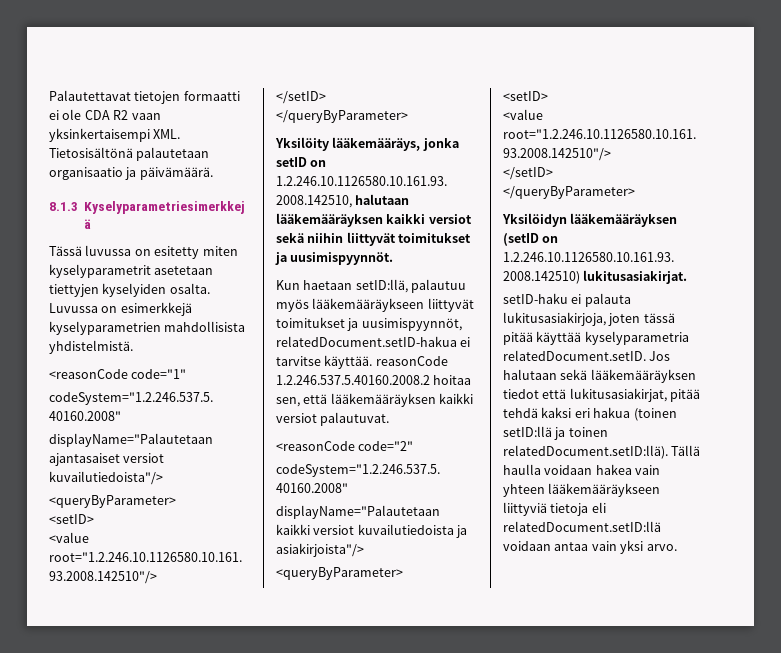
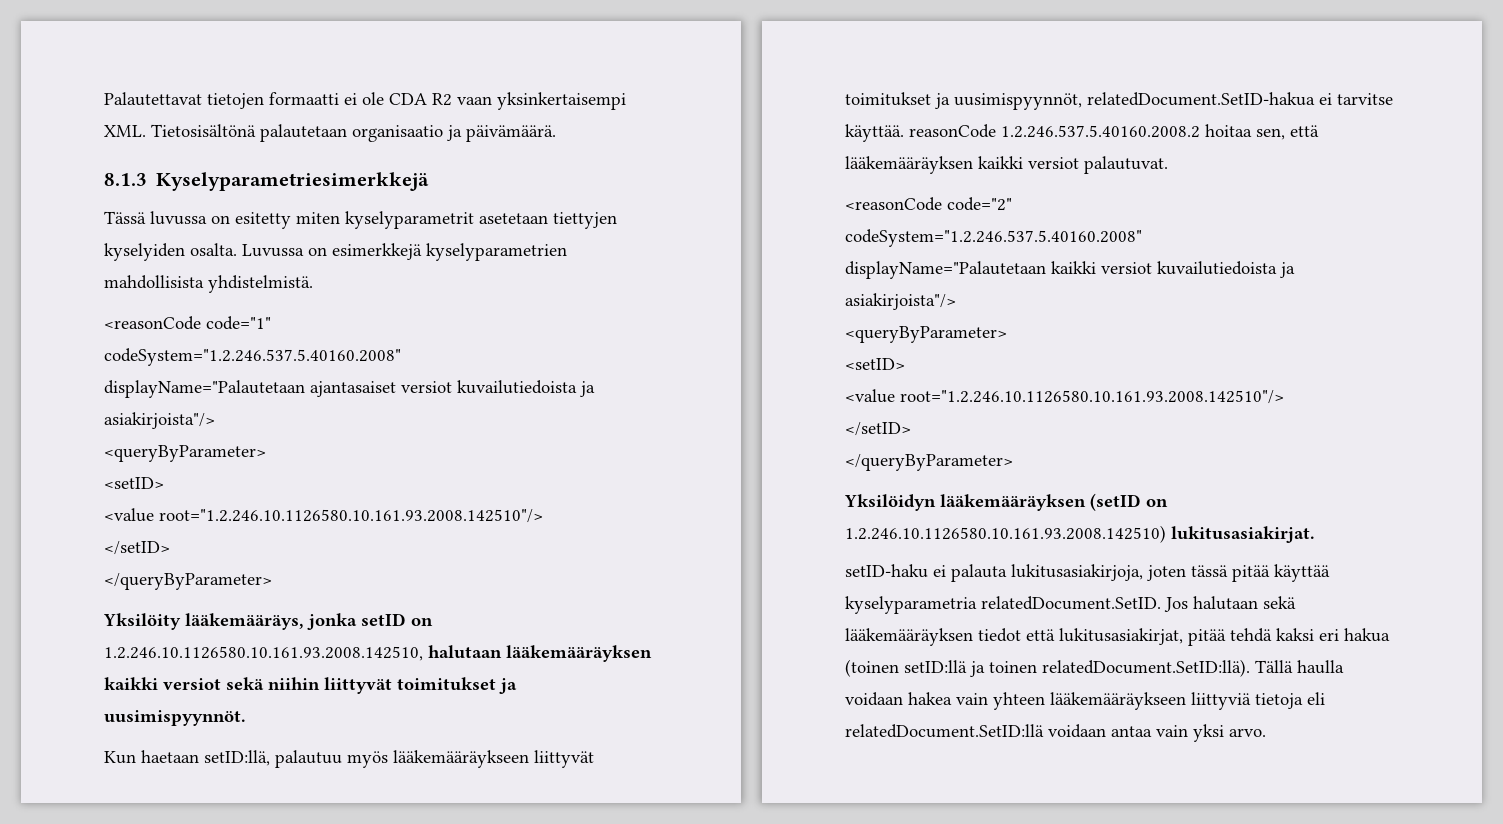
[49,471,163,485] kuvailutiedoista"/> -> [457,380,595,397] [104,412,215,429] kuvailutiedoista ja asiakirjoista"/>
[276,336,457,347] relatedDocument.setID-hakua -> [1087,92,1315,106] relatedDocument.SetID-hakua
[503,350,646,361] relatedDocument.setID. -> [981,596,1161,610] relatedDocument.SetID.
[503,445,668,459] relatedDocument.setID:llä). -> [1042,659,1250,677] relatedDocument.SetID:llä).
[503,521,661,532] relatedDocument.setID:llä -> [845,724,1044,738] relatedDocument.SetID:llä

